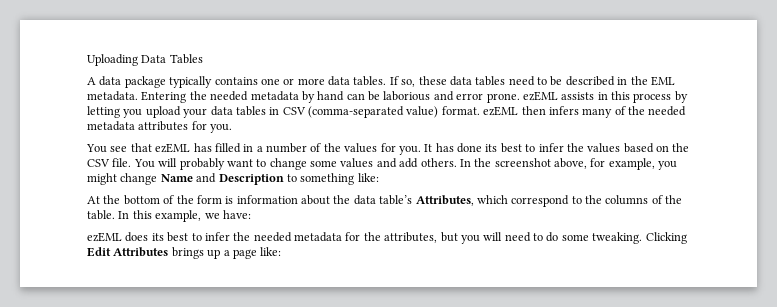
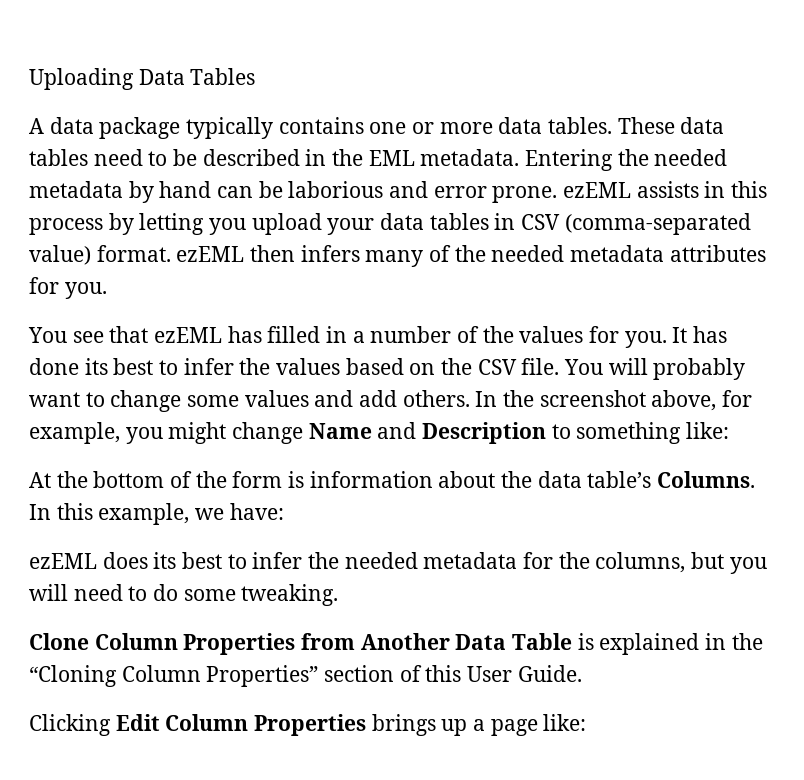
[389,76,447,87] If so, these -> [617,117,675,134] These
[415,195,683,207] [87,210,115,220] Attributes, which correspond to the columns of the table. -> [657,471,756,488] Columns.
[384,232,438,243] attributes, -> [595,552,686,573] columns,
[645,232,687,244] [87,247,169,257] Clicking Edit Attributes -> [29,633,763,655] [29,665,582,687] [29,714,367,736] // Clone Column Properties from Another Data Table is explained in the “Cloning Column Properties” section of this User Guide. // Clicking Edit Column Properties

